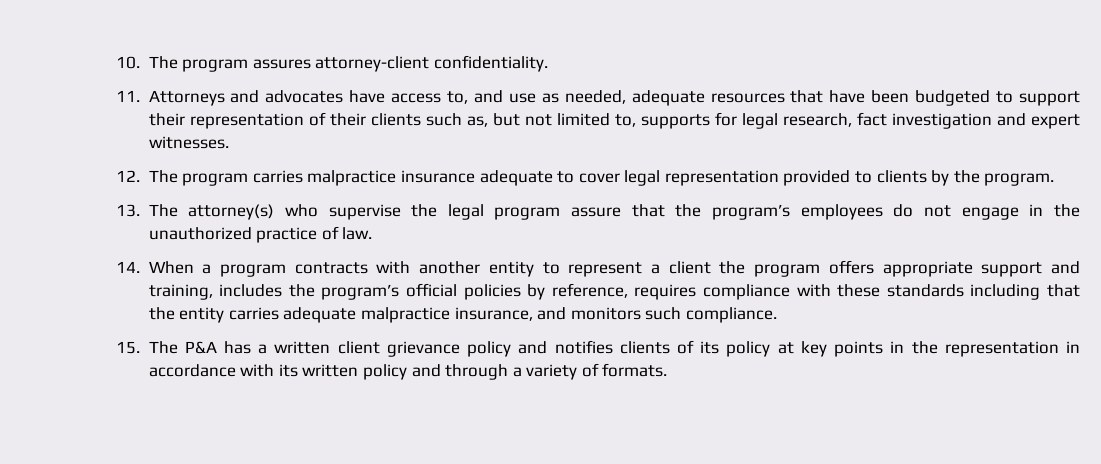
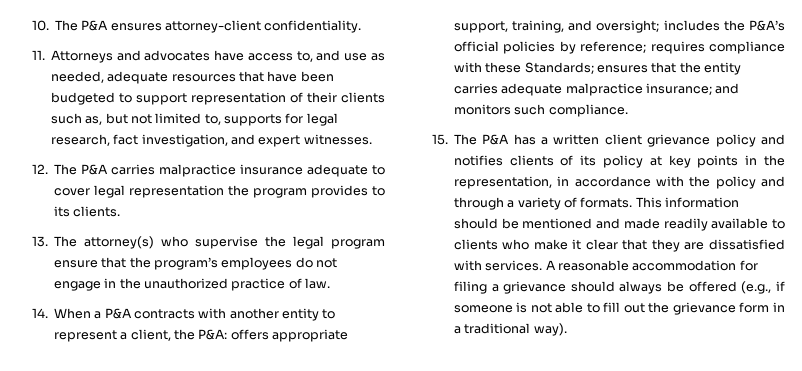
[182,59,311,72] program assures -> [81,20,162,31] P&A ensures
[148,113,185,126] their -> (187, 99) none
[891,113,992,129] investigation -> [141,134,228,147] investigation,
[182,173,249,186] program -> [80,164,108,175] P&A
[783,170,1055,186] provided to clients by the program. -> [227,185,385,198] [53,206,121,217] the program provides to its clients.
[571,207,622,217] assure -> [53,260,98,268] ensure
[220,264,287,277] program -> [104,308,132,319] P&A
[668,260,1080,277] [148,284,213,300] client the program offers appropriate support and training, -> [130,329,349,342] [453,20,660,33] client, the P&A: offers appropriate support, training, and oversight;
[321,284,400,300] program’s -> [749,20,785,31] P&A’s
[551,283,628,298] reference, -> [580,41,647,53] reference;
[886,284,1041,300] standards including -> [524,62,648,74] Standards; ensures
[454,307,533,321] insurance, -> [645,83,712,95] insurance;
[944,341,1059,357] representation -> [453,176,552,189] representation,
[278,364,359,377] its written -> [689,176,711,187] the
(668, 370) none -> [635,197,740,208] [453,218,785,231] [453,239,785,252] [453,260,758,271] [453,281,785,294] [453,302,786,315] [453,323,567,336] This information should be mentioned and made readily available to clients who make it clear that they are dissatisfied with services. A reasonable accommodation for filing a grievance should always be offered (e.g., if someone is not able to fill out the grievance form in a traditional way).

